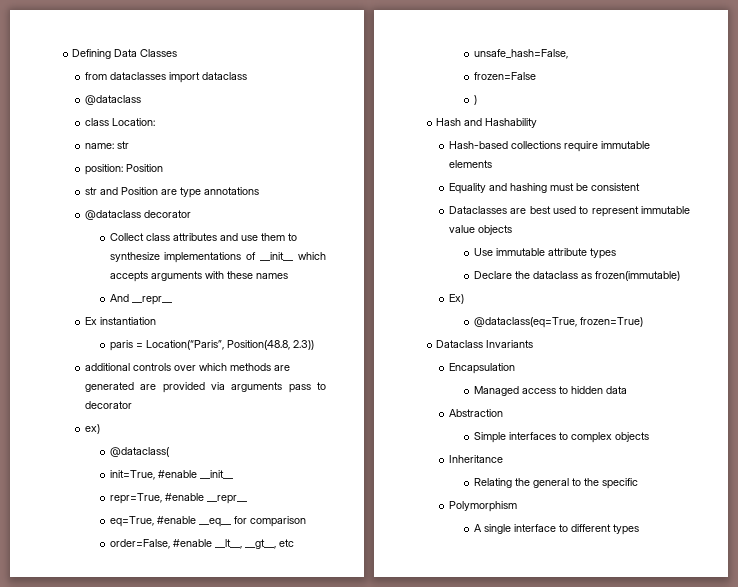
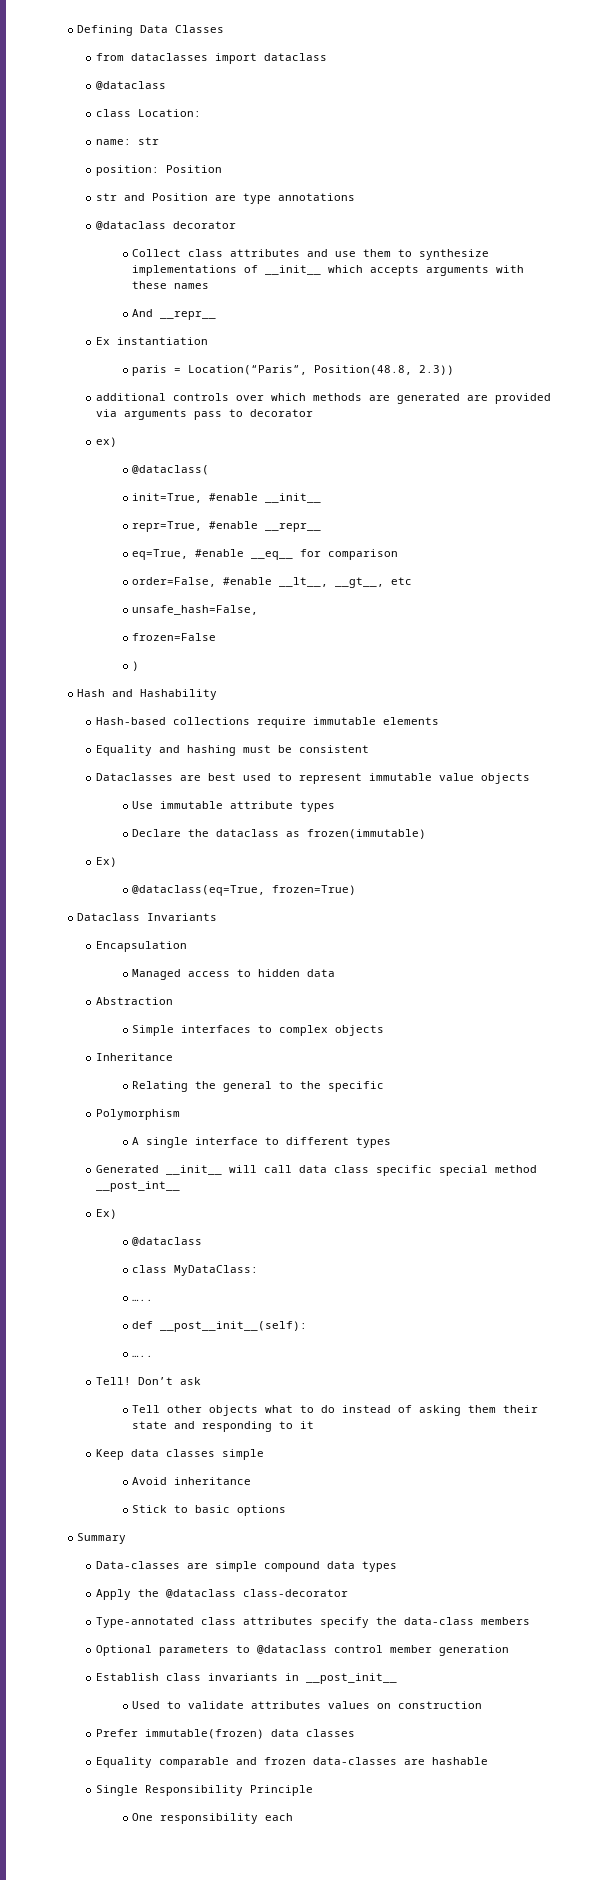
(639, 529) none -> [95,1165,537,1176] [95,1181,180,1192] [95,1209,117,1219] [132,1237,203,1246] [132,1265,259,1276] [132,1299,154,1301] [132,1321,308,1332] [132,1355,154,1357] [95,1377,201,1385] [132,1405,539,1416] [132,1421,315,1432] [95,1449,264,1460] [132,1477,252,1485] [132,1505,287,1516] [77,1533,127,1544] [95,1561,397,1572] [95,1589,348,1600] [95,1617,530,1628] [95,1645,509,1656] [95,1673,397,1684] [132,1701,483,1709] [95,1729,355,1739] [95,1757,488,1768] [95,1785,313,1796] [132,1813,294,1824] // Generated __init__ will call data class specific special method __post_int__ // Ex) // @dataclass // class MyDataClass: // ….. // def __post__init__(self): // ….. // Tell! Don’t ask // Tell other objects what to do instead of asking them their state and responding to it // Keep data classes simple // Avoid inheritance // Stick to basic options // Summary // Data-classes are simple compound data types // Apply the @dataclass class-decorator // Type-annotated class attributes specify the data-class members // Optional parameters to @dataclass control member generation // Establish class invariants in __post_init__ // Used to validate attributes values on construction // Prefer immutable(frozen) data classes // Equality comparable and frozen data-classes are hashable // Single Responsibility Principle // One responsibility each

